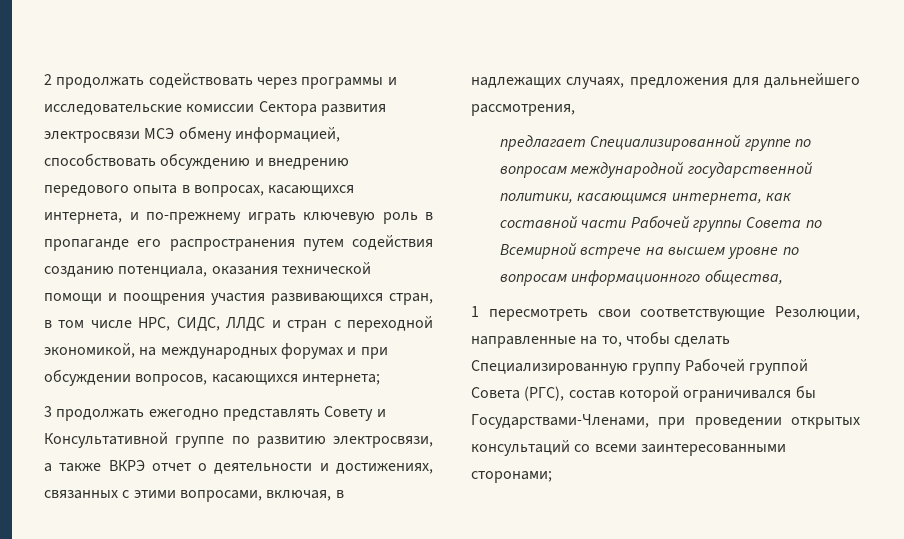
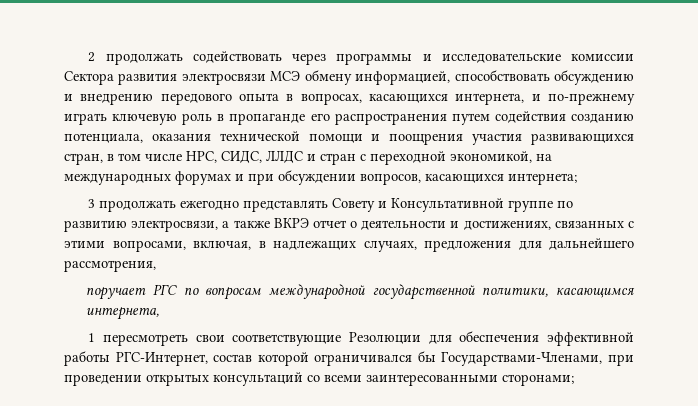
[499,135,791,151] предлагает Специализированной группе -> [86,284,178,300] поручает РГС
[765,193,791,201] [499,216,822,232] [499,243,799,259] [499,270,783,286] [471,306,860,321] [471,331,731,348] [471,358,808,375] [471,386,565,401] как составной части Рабочей группы Совета по Всемирной встрече на высшем уровне по вопросам информационного общества, // 1 пересмотреть свои соответствующие Резолюции, направленные на то, чтобы сделать Специализированную группу Рабочей группой Совета (РГС), -> [88,331,634,346] [64,351,208,366] // 1 пересмотреть свои соответствующие Резолюции для обеспечения эффективной работы РГС-Интернет,

